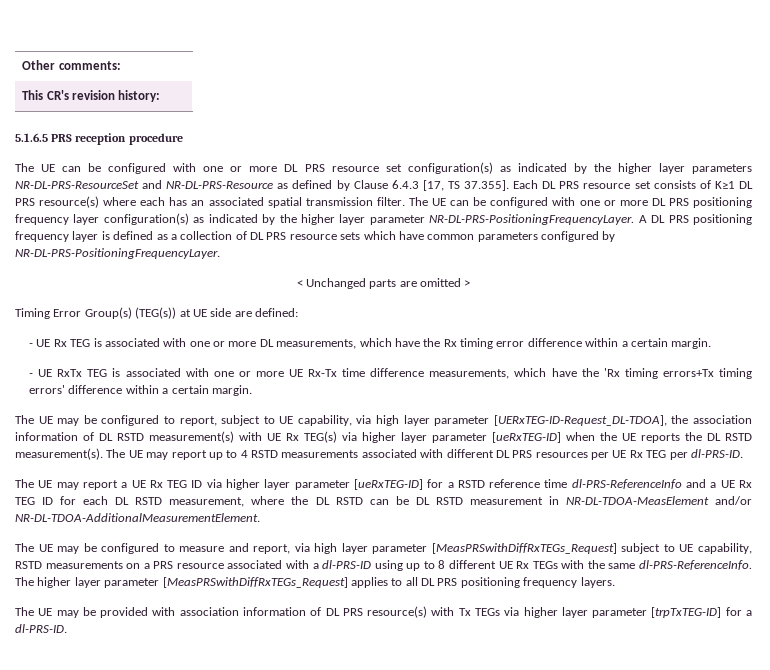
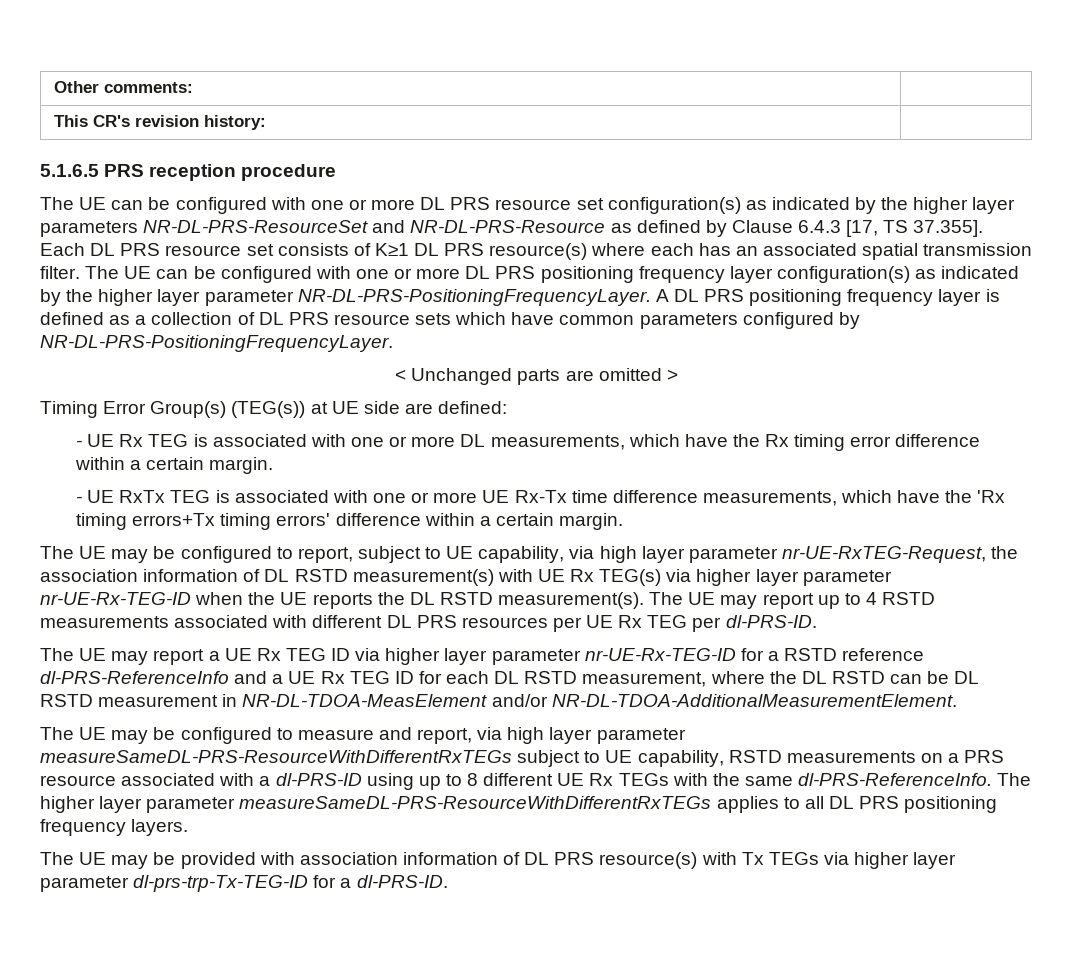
[493,415,667,426] [UERxTEG-ID-Request_DL-TDOA], -> [781,546,986,563] nr-UE-RxTEG-Request,
[492,432,561,443] [ueRxTEG-ID] -> [40,592,191,605] nr-UE-Rx-TEG-ID
[353,479,423,490] [ueRxTEG-ID] -> [584,648,736,661] nr-UE-Rx-TEG-ID
[544,479,568,488] time -> (925, 654) none
[431,543,617,554] [MeasPRSwithDiffRxTEGs_Request] -> [40,750,512,763] measureSameDL-PRS-ResourceWithDifferentRxTEGs
[162,577,348,588] [MeasPRSwithDiffRxTEGs_Request] -> [239,796,712,809] measureSameDL-PRS-ResourceWithDifferentRxTEGs
[651,607,722,618] [trpTxTEG-ID] -> [133,875,309,892] dl-prs-trp-Tx-TEG-ID

